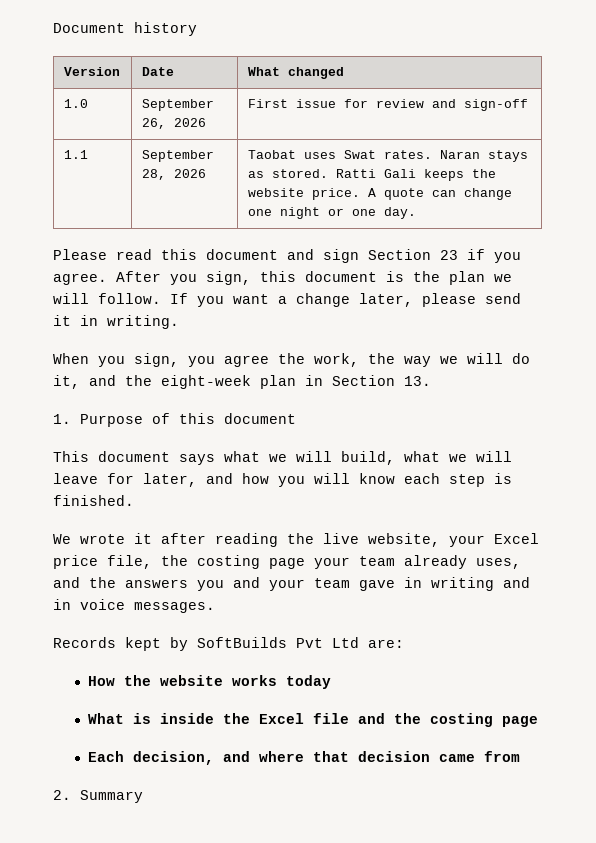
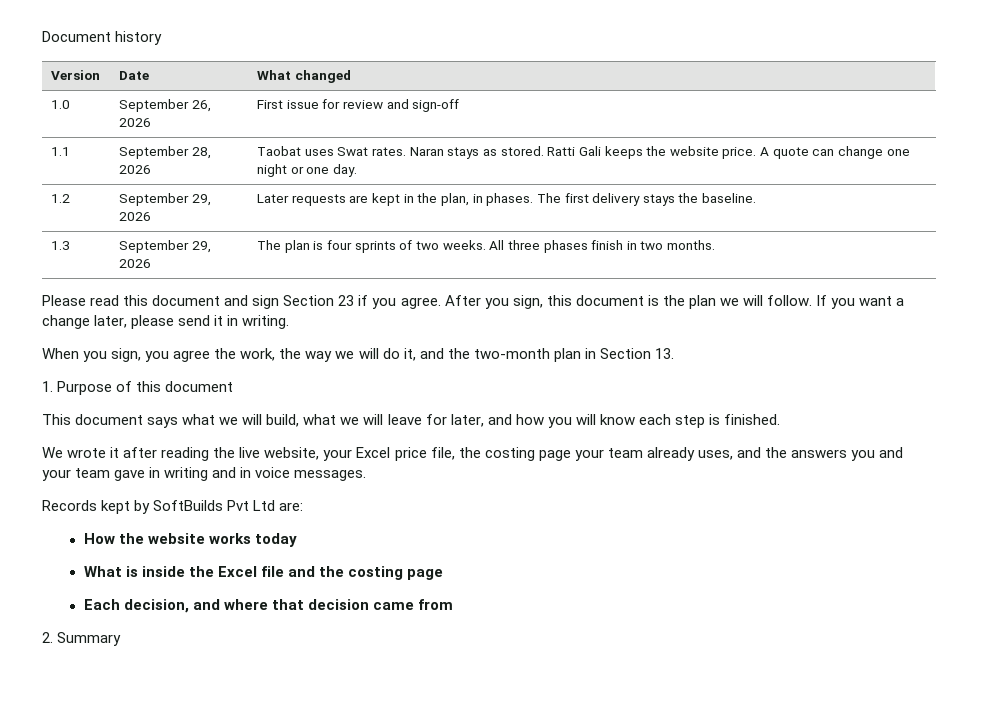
(416, 213) none -> [51,194,71,203] [119,193,211,206] [119,212,152,221] [257,193,757,206] [51,241,71,250] [119,240,211,253] [119,259,152,268] [257,240,716,253] // 1.2 | September 29, 2026 | Later requests are kept in the plan, in phases. The first delivery stays the baseline. // 1.3 | September 29, 2026 | The plan is four sprints of two weeks. All three phases finish in two months.
[161,375,251,389] eight-week -> [473,348,550,359] two-month

